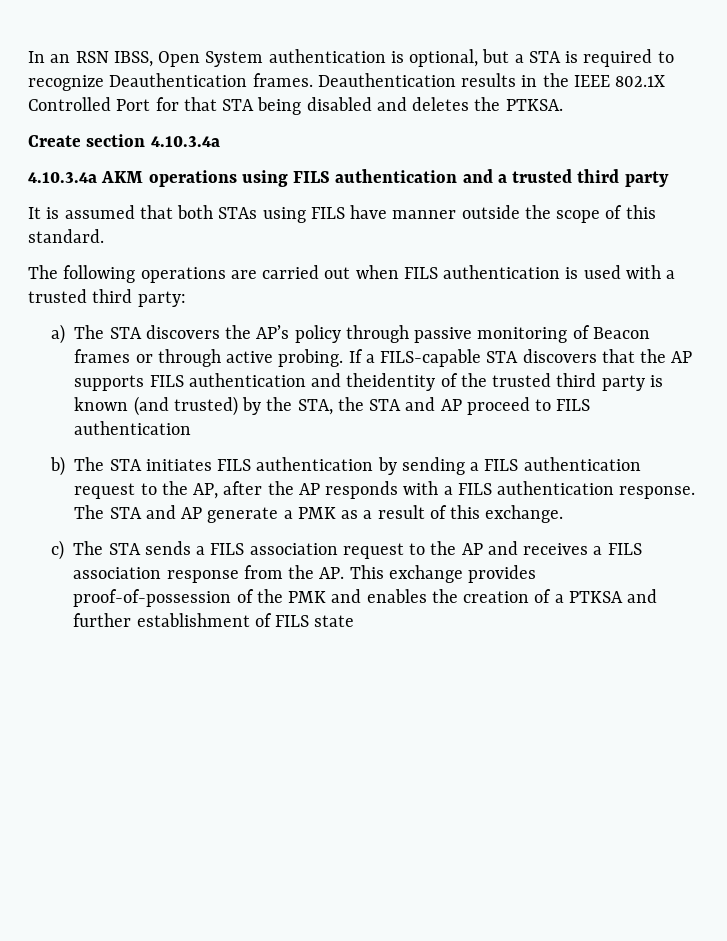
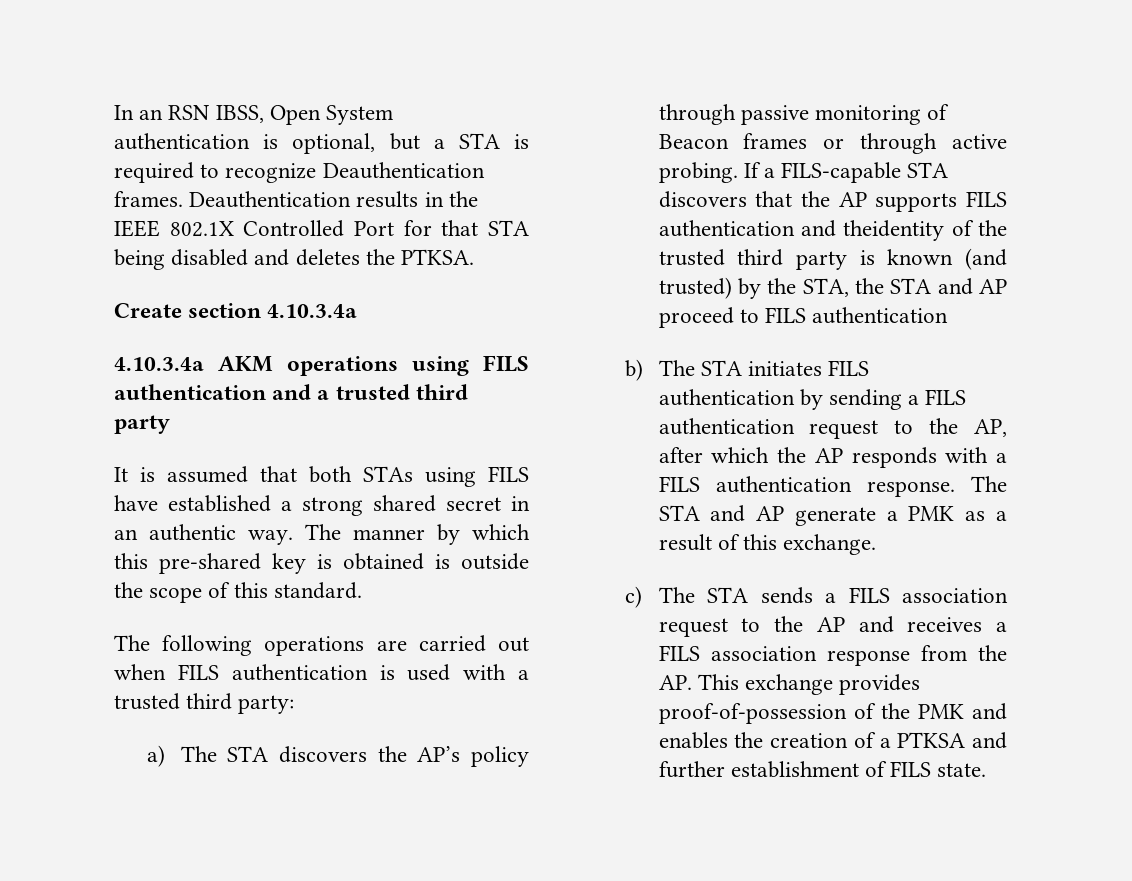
[392,210,457,219] manner -> [168,495,530,516] [114,524,530,545] [114,553,450,574] established a strong shared secret in an authentic way. The manner by which this pre-shared key is obtained is
(263, 488) none -> [711,447,770,463] which
[314,615,355,627] state -> [937,763,987,777] state.

